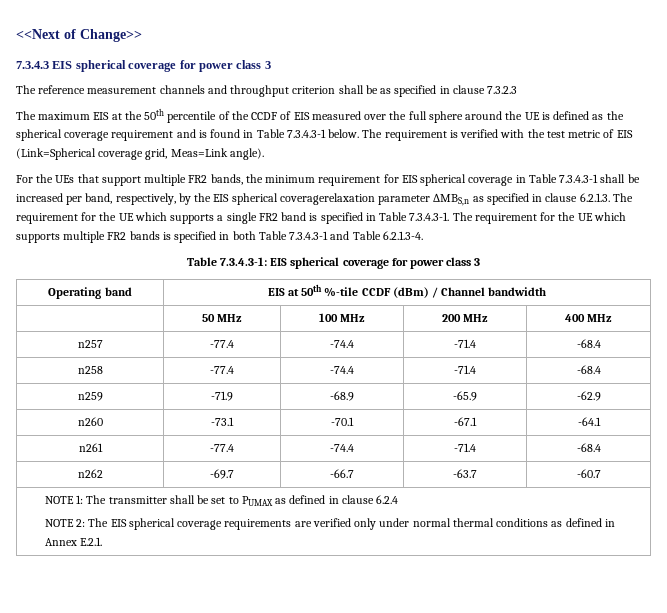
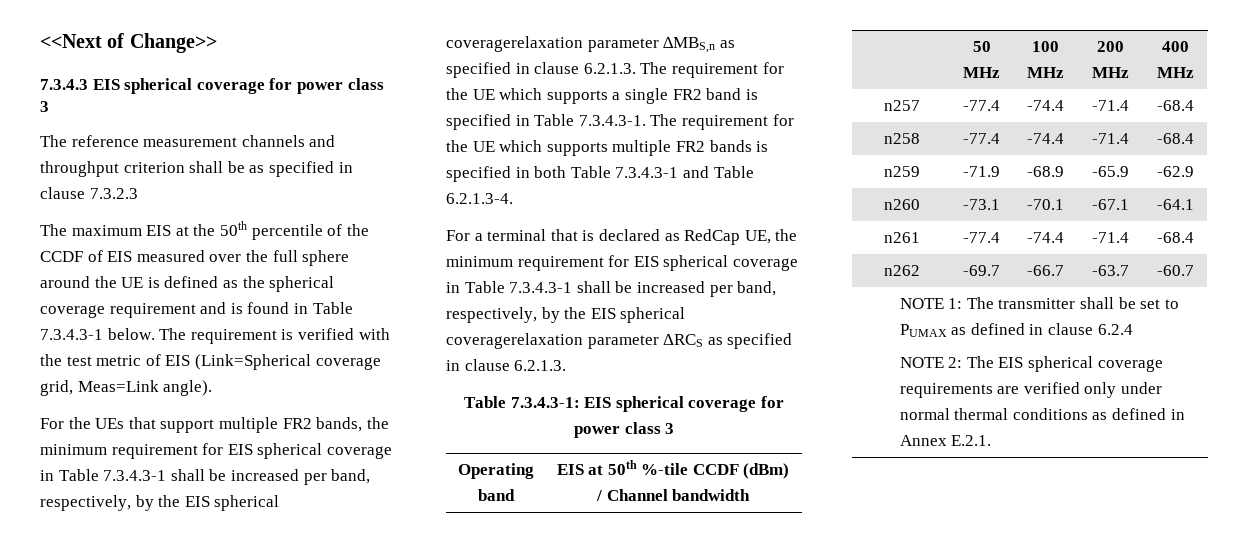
(423, 235) none -> [446,229,798,245] [446,255,798,271] [446,281,777,297] [446,307,686,323] [446,333,793,349] [446,359,567,371] // For a terminal that is declared as RedCap UE, the minimum requirement for EIS spherical coverage in Table 7.3.4.3-1 shall be increased per band, respectively, by the EIS spherical coveragerelaxation parameter ΔRCS as specified in clause 6.2.1.3.

